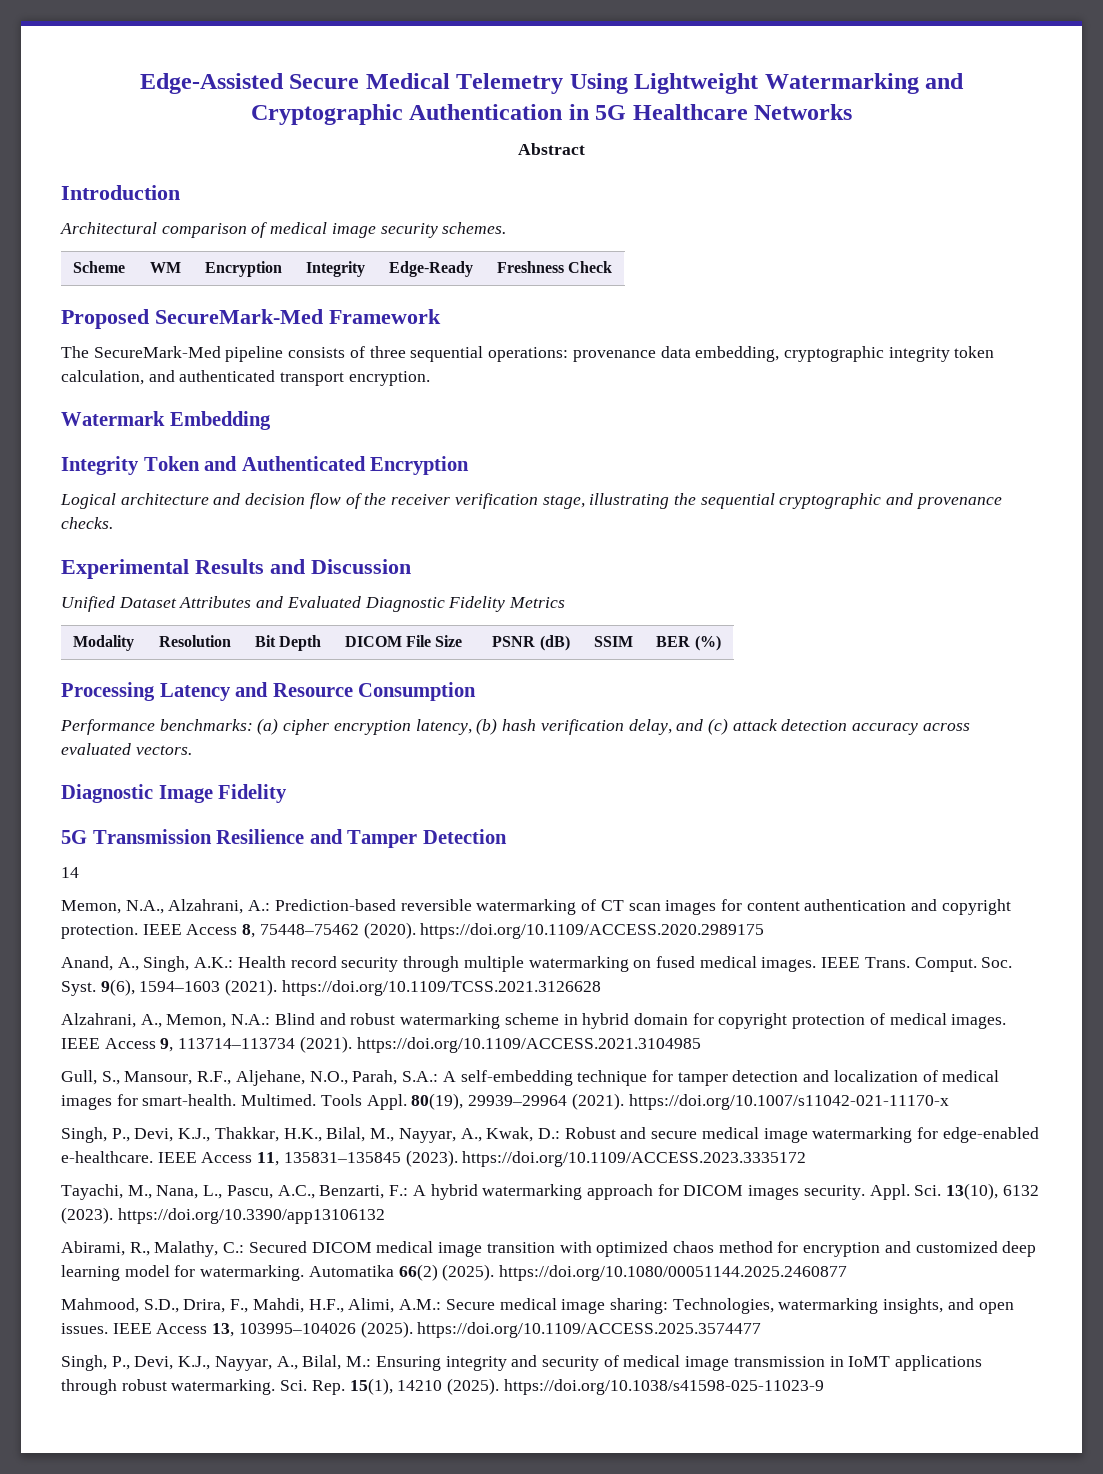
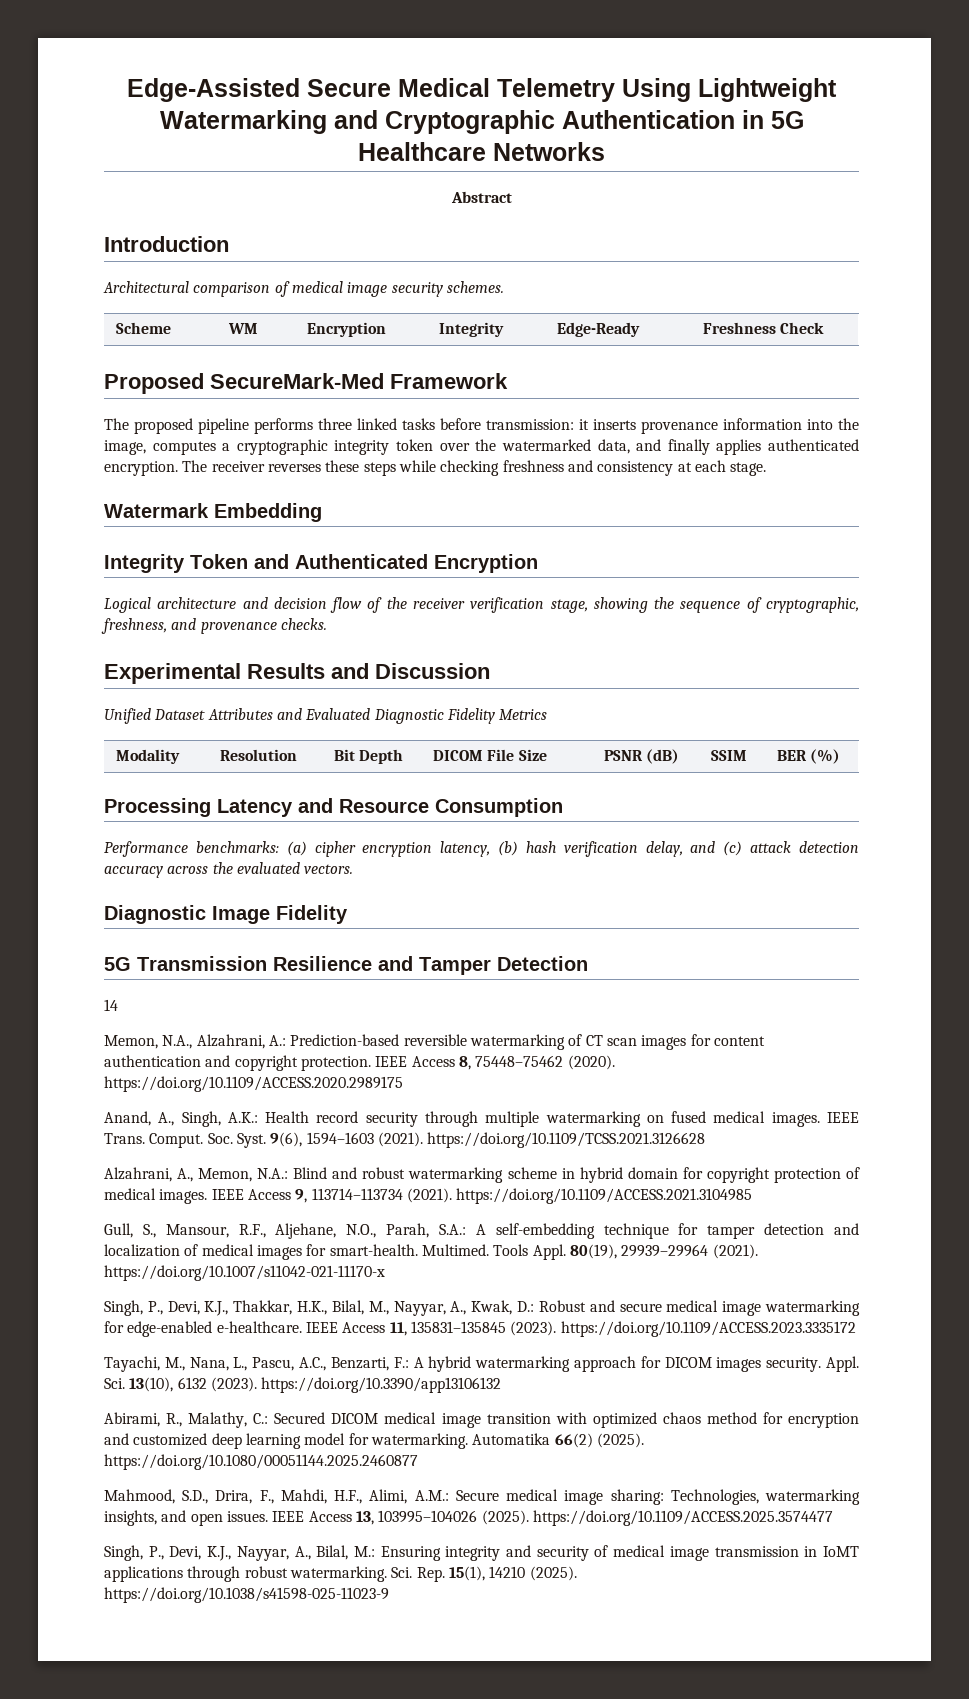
[93,346,995,362] [61,370,430,386] SecureMark-Med pipeline consists of three sequential operations: provenance data embedding, cryptographic integrity token calculation, and authenticated transport encryption. -> [134,418,859,434] [104,439,860,455] [104,460,767,476] proposed pipeline performs three linked tasks before transmission: it inserts provenance information into the image, computes a cryptographic integrity token over the watermarked data, and finally applies authenticated encryption. The receiver reverses these steps while checking freshness and consistency at each stage.
[589,493,882,509] illustrating the sequential cryptographic -> [593,597,860,613] [101,618,167,634] showing the sequence of cryptographic, freshness,
(970, 727) none -> [212,862,233,874] the

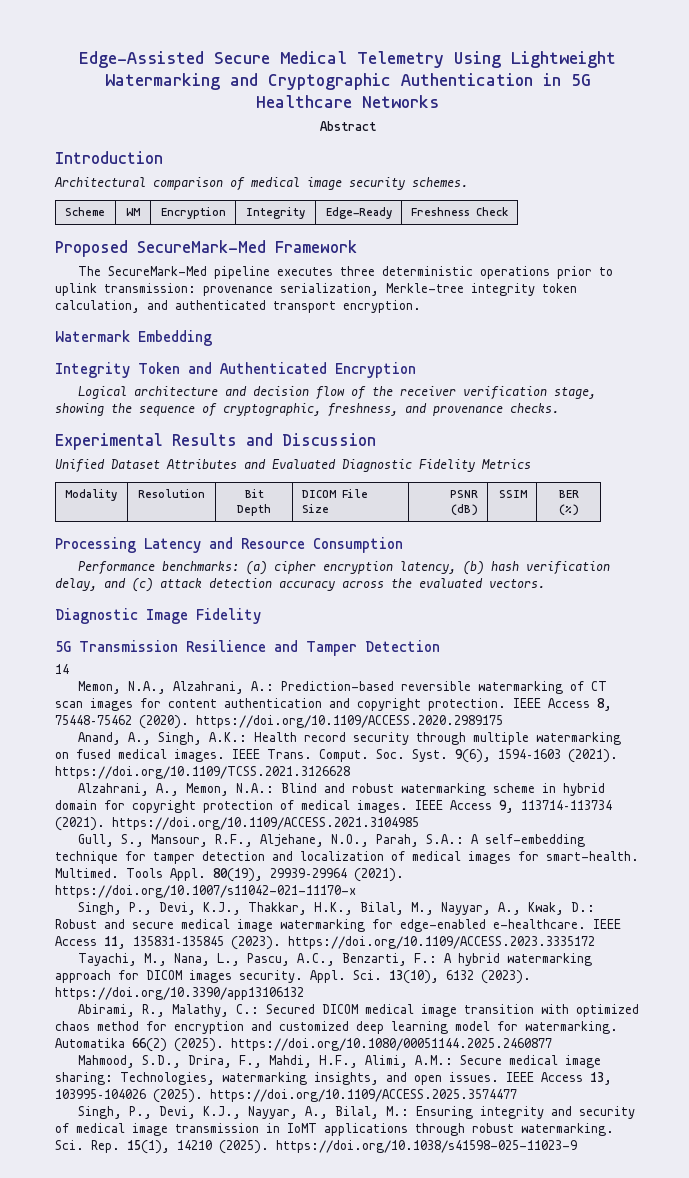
[134,418,859,434] [104,439,860,455] [104,460,767,476] proposed pipeline performs three linked tasks before transmission: it inserts provenance information into the image, computes a cryptographic integrity token over the watermarked data, and finally applies authenticated encryption. The receiver reverses these steps while checking freshness and consistency at each stage. -> [108,266,614,279] [55,283,577,296] [55,300,421,313] SecureMark-Med pipeline executes three deterministic operations prior to uplink transmission: provenance serialization, Merkle-tree integrity token calculation, and authenticated transport encryption.

